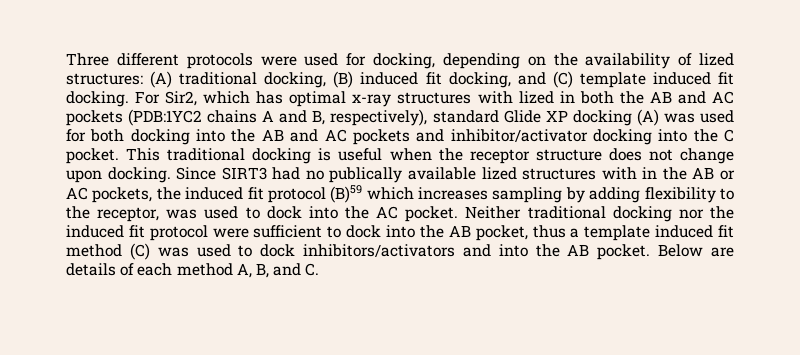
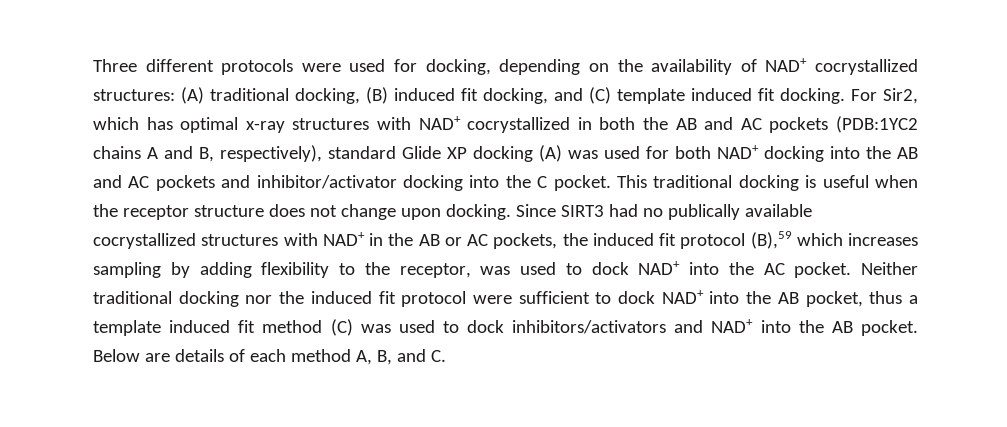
[699,53,734,66] lized -> [765,58,918,75] NAD+ cocrystallized
[518,91,554,104] lized -> [418,116,571,133] NAD+ cocrystallized
(125, 135) none -> [717,145,759,159] NAD+
[481,167,637,180] lized structures with -> [93,232,365,249] cocrystallized structures with NAD+
[330,185,363,203] (B)59 -> [750,231,792,249] (B),59
(302, 212) none -> [638,261,681,275] NAD+
(382, 231) none -> [661,290,704,304] NAD+
(491, 250) none -> [711,319,754,333] NAD+

